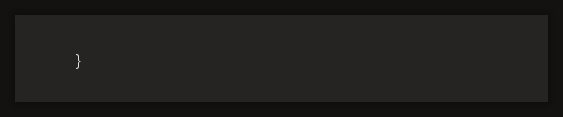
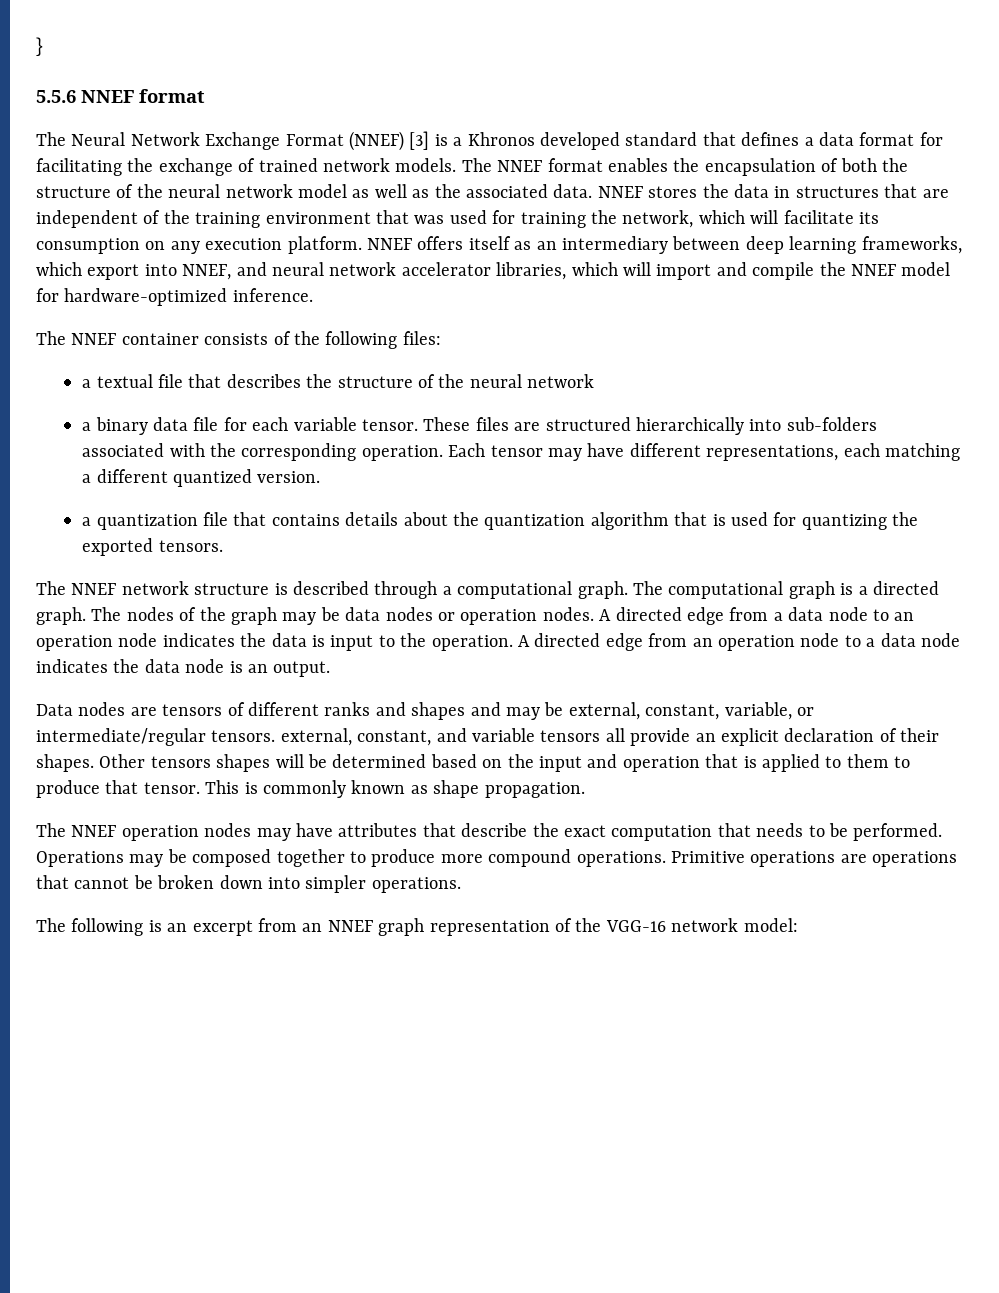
(82, 61) none -> [36,89,205,103] [36,131,943,151] [36,158,908,176] [36,184,949,198] [36,210,879,228] [36,236,962,254] [36,262,951,280] [36,288,313,306] [36,331,441,349] [82,374,595,388] [82,417,877,435] [82,443,961,461] [82,469,321,487] [82,512,919,530] [82,538,223,556] [36,581,939,599] [36,607,915,625] [36,633,960,651] [36,659,331,677] [36,702,814,720] [36,728,940,746] [36,754,911,772] [36,780,585,798] [36,823,943,841] [36,849,958,867] [36,875,461,893] [36,918,798,936] // 5.5.6 NNEF format // The Neural Network Exchange Format (NNEF) [3] is a Khronos developed standard that defines a data format for facilitating the exchange of trained network models. The NNEF format enables the encapsulation of both the structure of the neural network model as well as the associated data. NNEF stores the data in structures that are independent of the training environment that was used for training the network, which will facilitate its consumption on any execution platform. NNEF offers itself as an intermediary between deep learning frameworks, which export into NNEF, and neural network accelerator libraries, which will import and compile the NNEF model for hardware-optimized inference. // The NNEF container consists of the following files: // a textual file that describes the structure of the neural network // a binary data file for each variable tensor. These files are structured hierarchically into sub-folders associated with the corresponding operation. Each tensor may have different representations, each matching a different quantized version. // a quantization file that contains details about the quantization algorithm that is used for quantizing the exported tensors. // The NNEF network structure is described through a computational graph. The computational graph is a directed graph. The nodes of the graph may be data nodes or operation nodes. A directed edge from a data node to an operation node indicates the data is input to the operation. A directed edge from an operation node to a data node indicates the data node is an output. // Data nodes are tensors of different ranks and shapes and may be external, constant, variable, or intermediate/regular tensors. external, constant, and variable tensors all provide an explicit declaration of their shapes. Other tensors shapes will be determined based on the input and operation that is applied to them to produce that tensor. This is commonly known as shape propagation. // The NNEF operation nodes may have attributes that describe the exact computation that needs to be performed. Operations may be composed together to produce more compound operations. Primitive operations are operations that cannot be broken down into simpler operations. // The following is an excerpt from an NNEF graph representation of the VGG-16 network model:

